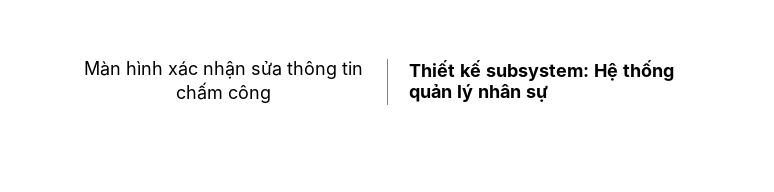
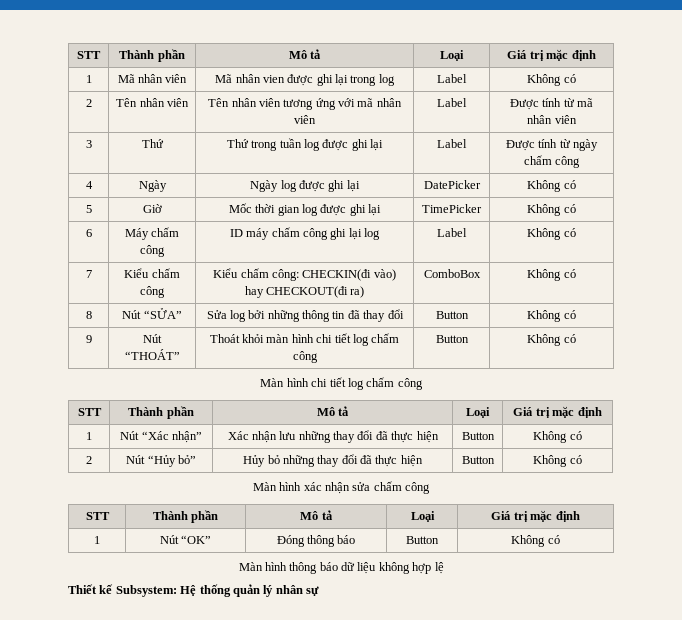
(84, 68) none -> [77,51,101,59] [119,49,185,62] [288,49,322,59] [439,50,464,61] [507,49,596,61] [85,75,92,83] [117,74,188,83] [215,74,395,86] [436,74,467,83] [527,74,576,86] [85,99,92,107] [116,98,189,107] [208,98,402,110] [294,115,316,124] [436,98,467,107] [509,98,594,110] [527,115,577,124] [85,140,92,148] [141,139,164,148] [226,138,384,151] [436,139,467,148] [505,139,599,151] [523,155,581,168] [85,181,93,189] [138,180,167,192] [250,180,360,192] [423,180,481,189] [527,180,576,192] [85,205,92,213] [142,204,162,213] [228,203,382,216] [421,204,482,213] [527,204,576,216] [85,229,92,237] [124,227,180,240] [140,245,165,257] [229,227,381,240] [436,228,467,237] [527,228,576,240] [85,270,92,278] [124,268,180,278] [140,286,165,298] [213,268,396,281] [244,286,365,298] [423,269,481,278] [527,269,576,281] [85,311,92,319] [122,308,182,319] [206,309,404,322] [435,311,469,319] [527,310,576,322] [85,335,92,343] [143,334,162,343] [124,349,180,360] [209,333,400,346] [292,351,318,363] [435,335,469,343] [527,334,576,346] [260,377,423,390] [77,408,102,416] [128,406,194,419] [316,406,350,416] [465,407,490,418] [513,406,602,418] [86,432,92,440] [120,431,202,443] [227,430,439,443] [461,432,495,440] [533,431,582,443] [86,456,92,464] [126,455,196,467] [243,454,423,467] [461,456,495,464] [533,455,582,467] STT | Thành phần | Mô tả | Loại | Giá trị mặc định // 1 | Mã nhân viên | Mã nhân vien được ghi lại trong log | Label | Không có // 2 | Tên nhân viên | Tên nhân viên tương ứng với mã nhân viên | Label | Được tính từ mã nhân viên // 3 | Thứ | Thứ trong tuần log được ghi lại | Label | Được tính từ ngày chấm công // 4 | Ngày | Ngày log được ghi lại | DatePicker | Không có // 5 | Giờ | Mốc thời gian log được ghi lại | TimePicker | Không có // 6 | Máy chấm công | ID máy chấm công ghi lại log | Label | Không có // 7 | Kiểu chấm công | Kiểu chấm công: CHECKIN(đi vào) hay CHECKOUT(đi ra) | ComboBox | Không có // 8 | Nút “SỬA” | Sửa log bởi những thông tin đã thay đổi | Button | Không có // 9 | Nút “THOÁT” | Thoát khỏi màn hình chi tiết log chấm công | Button | Không có // Màn hình chi tiết log chấm công // STT | Thành phần | Mô tả | Loại | Giá trị mặc định // 1 | Nút “Xác nhận” | Xác nhận lưu những thay đổi đã thực hiện | Button | Không có // 2 | Nút “Hủy bỏ” | Hủy bỏ những thay đổi đã thực hiện | Button | Không có //
[287,61,363,79] [176,82,271,103] thông tin chấm công -> [373,481,431,494] [85,512,110,520] [152,510,219,523] [300,510,333,520] [410,511,435,522] [491,510,580,522] [94,536,100,544] [159,535,212,544] [276,535,356,547] [405,536,439,544] [511,535,560,547] [238,562,444,574] chấm công // STT | Thành phần | Mô tả | Loại | Giá trị mặc định // 1 | Nút “OK” | Đóng thông báo | Button | Không có // Màn hình thông báo dữ liệu không hợp lệ
[486,64,589,81] subsystem: -> [115,585,177,597] Subsystem:

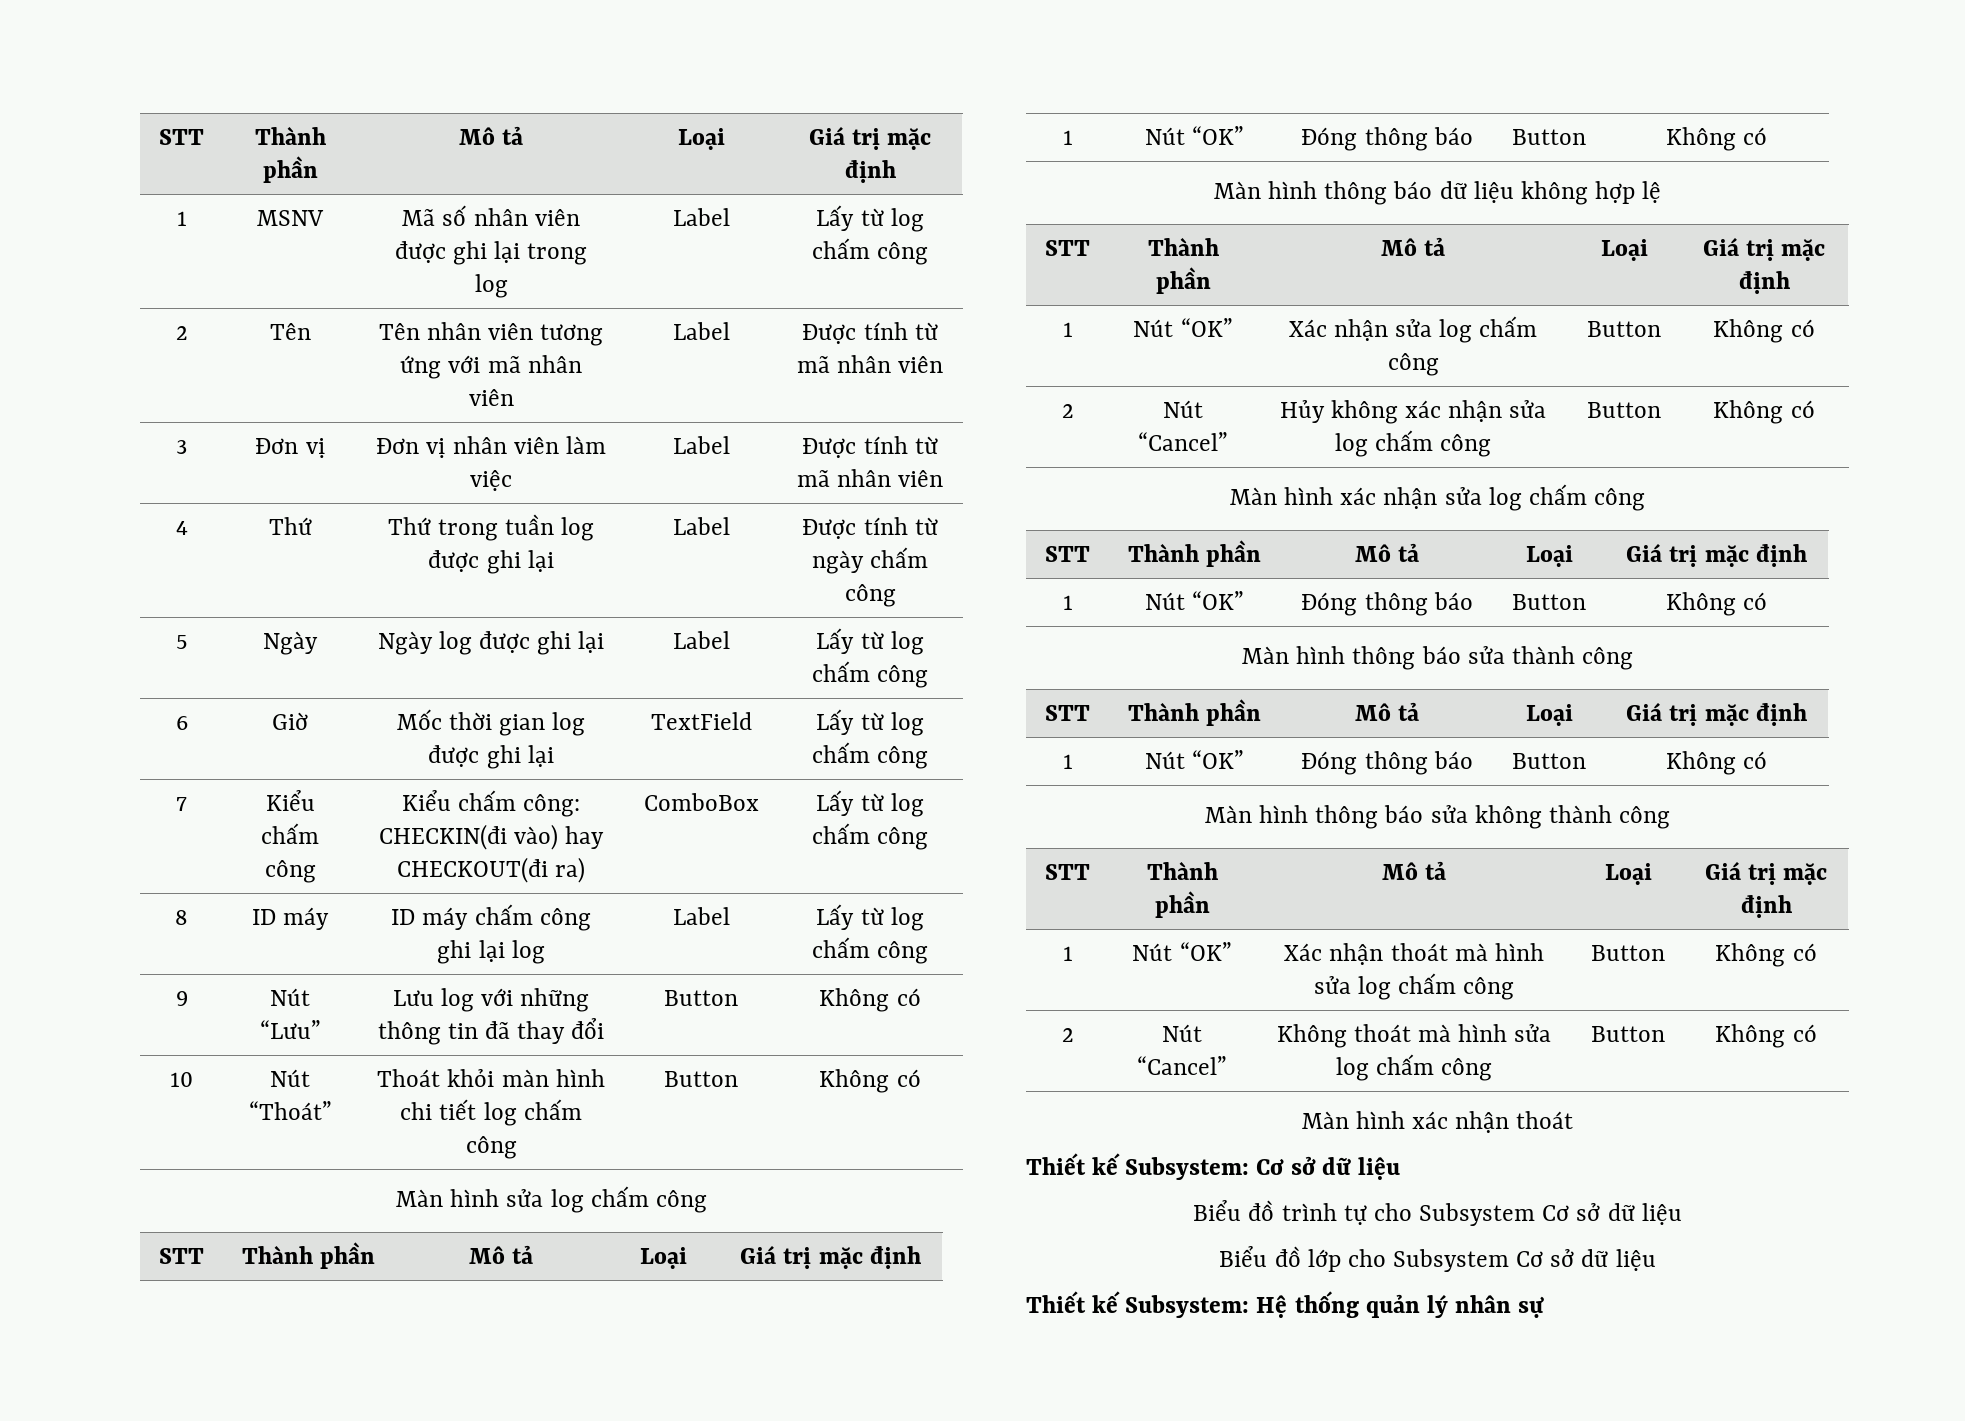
[117,74,188,83] [215,74,285,83] | Mã nhân viên | Mã nhân vien -> [257,210,324,226] [402,205,580,226] | MSNV | Mã số nhân viên
[527,74,576,86] Không có -> [816,205,924,232] [811,238,929,265] Lấy từ log chấm công
[139,98,189,107] nhân viên -> (311, 331) none
(92, 144) none -> [255,438,325,458] [376,436,606,458] [470,469,512,491] [672,436,730,454] [802,436,938,458] [796,469,944,487] [175,521,188,535] | Đơn vị | Đơn vị nhân viên làm việc | Label | Được tính từ mã nhân viên // 4
[85,181,93,189] 4 -> [175,635,188,649] 5
[423,180,481,189] [527,180,576,192] [85,205,92,213] DatePicker | Không có // 5 -> [672,631,730,649] [816,628,924,655] [811,661,929,688] [175,716,188,730] Label | Lấy từ log chấm công // 6
[421,204,482,213] [527,204,576,216] [85,229,92,237] [124,227,180,240] [140,245,165,257] [229,227,381,240] [436,228,467,237] [527,228,576,240] TimePicker | Không có // 6 | Máy chấm công | ID máy chấm công ghi lại log | Label | Không có -> [650,712,752,730] [816,709,924,736] [811,742,929,769] TextField | Lấy từ log chấm công
[527,269,576,281] [85,311,92,319] [122,308,182,319] [206,310,266,322] Không có // 8 | Nút “SỬA” | Sửa log bởi -> [816,790,924,817] [811,823,929,850] [175,910,188,925] [251,907,330,930] [391,904,591,931] [437,940,545,964] [672,907,730,925] [816,904,924,931] [811,937,929,964] [175,991,188,1006] [270,988,310,1006] [259,1020,321,1039] [392,988,514,1012] Lấy từ log chấm công // 8 | ID máy | ID máy chấm công ghi lại log | Label | Lấy từ log chấm công // 9 | Nút “Lưu” | Lưu log với
[85,335,92,343] [143,334,162,343] [124,349,180,360] 9 | Nút “THOÁT” -> [170,1072,193,1087] [270,1069,310,1087] [248,1101,332,1120] 10 | Nút “Thoát”
[311,377,346,387] chi tiết -> [506,1189,544,1207] sửa
[86,432,92,440] [120,431,202,443] [227,430,439,443] [461,432,495,440] [533,431,582,443] [86,456,92,464] [126,455,196,467] [243,454,423,467] [461,456,495,464] [533,455,582,467] [252,481,431,494] [85,512,110,520] [152,510,219,523] [300,510,333,520] [410,511,435,522] [491,510,580,522] // 1 | Nút “Xác nhận” | Xác nhận lưu những thay đổi đã thực hiện | Button | Không có // 2 | Nút “Hủy bỏ” | Hủy bỏ những thay đổi đã thực hiện | Button | Không có // Màn hình xác nhận sửa chấm công // STT | Thành phần | Mô tả | Loại | Giá trị mặc định -> (921, 1257) none
(444, 568) none -> [1045,240,1090,256] [1147,237,1219,256] [1155,267,1211,294] [1380,237,1446,256] [1600,239,1648,261] [1702,237,1826,261] [1738,271,1790,294] [1062,322,1073,337] [1133,318,1233,337] [1288,316,1538,343] [1387,352,1439,376] [1587,321,1661,337] [1713,319,1815,343] [1061,404,1074,418] [1163,400,1203,418] [1138,432,1228,451] [1279,400,1547,424] [1334,430,1492,457] [1587,402,1661,418] [1713,400,1815,424] [1229,484,1646,511] [1045,546,1090,562] [1127,540,1262,567] [1354,543,1420,562] [1525,545,1573,567] [1626,543,1807,567] [1062,595,1073,610] [1144,591,1245,610] [1301,592,1473,616] [1512,594,1586,610] [1665,592,1768,616] [1242,646,1633,670] [1045,705,1090,721] [1127,699,1262,726] [1354,702,1420,721] [1525,704,1573,726] [1626,702,1807,726] [1062,754,1073,769] [1144,750,1245,769] [1301,751,1473,775] [1512,753,1586,769] [1665,751,1768,775] [1204,805,1671,829] [1045,864,1090,880] [1146,861,1218,880] [1154,891,1210,918] [1381,861,1447,880] [1604,863,1652,885] [1704,861,1828,885] [1740,895,1792,918] [1062,946,1073,961] [1132,942,1232,961] [1284,943,1544,965] [1313,973,1515,1000] [1591,945,1665,961] [1715,943,1817,967] [1061,1028,1074,1042] [1162,1024,1202,1042] [1137,1056,1227,1075] [1276,1024,1552,1048] [1335,1054,1493,1081] [1591,1026,1665,1042] [1715,1024,1817,1048] [1301,1111,1574,1133] [1026,1153,1400,1180] [1193,1200,1682,1226] [1219,1246,1656,1272] // STT | Thành phần | Mô tả | Loại | Giá trị mặc định // 1 | Nút “OK” | Xác nhận sửa log chấm công | Button | Không có // 2 | Nút “Cancel” | Hủy không xác nhận sửa log chấm công | Button | Không có // Màn hình xác nhận sửa log chấm công // STT | Thành phần | Mô tả | Loại | Giá trị mặc định // 1 | Nút “OK” | Đóng thông báo | Button | Không có // Màn hình thông báo sửa thành công // STT | Thành phần | Mô tả | Loại | Giá trị mặc định // 1 | Nút “OK” | Đóng thông báo | Button | Không có // Màn hình thông báo sửa không thành công // STT | Thành phần | Mô tả | Loại | Giá trị mặc định // 1 | Nút “OK” | Xác nhận thoát mà hình sửa log chấm công | Button | Không có // 2 | Nút “Cancel” | Không thoát mà hình sửa log chấm công | Button | Không có // Màn hình xác nhận thoát // Thiết kế Subsystem: Cơ sở dữ liệu // Biểu đồ trình tự cho Subsystem Cơ sở dữ liệu // Biểu đồ lớp cho Subsystem Cơ sở dữ liệu

